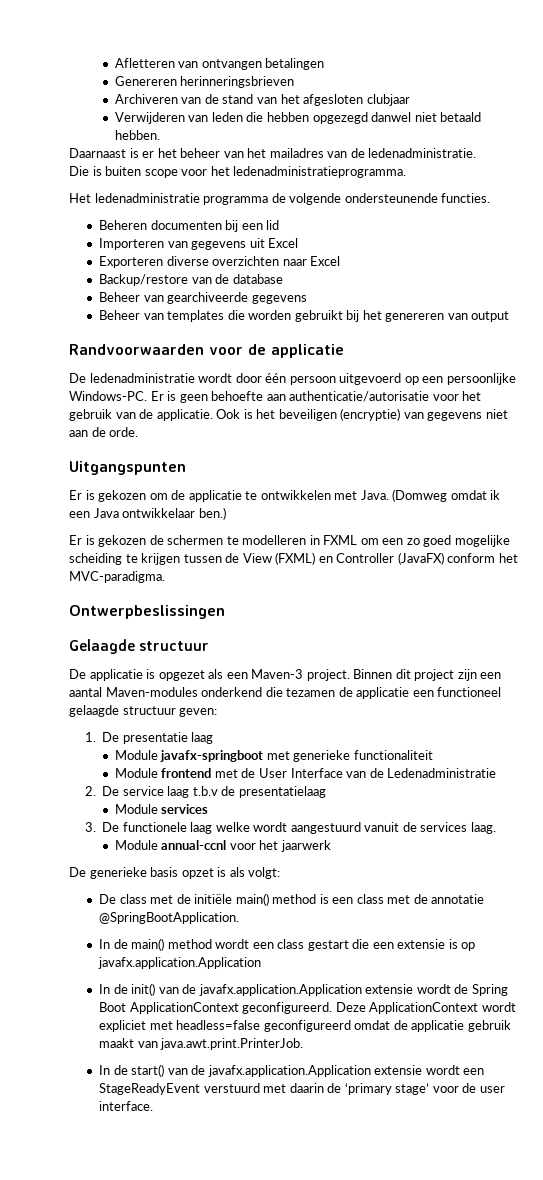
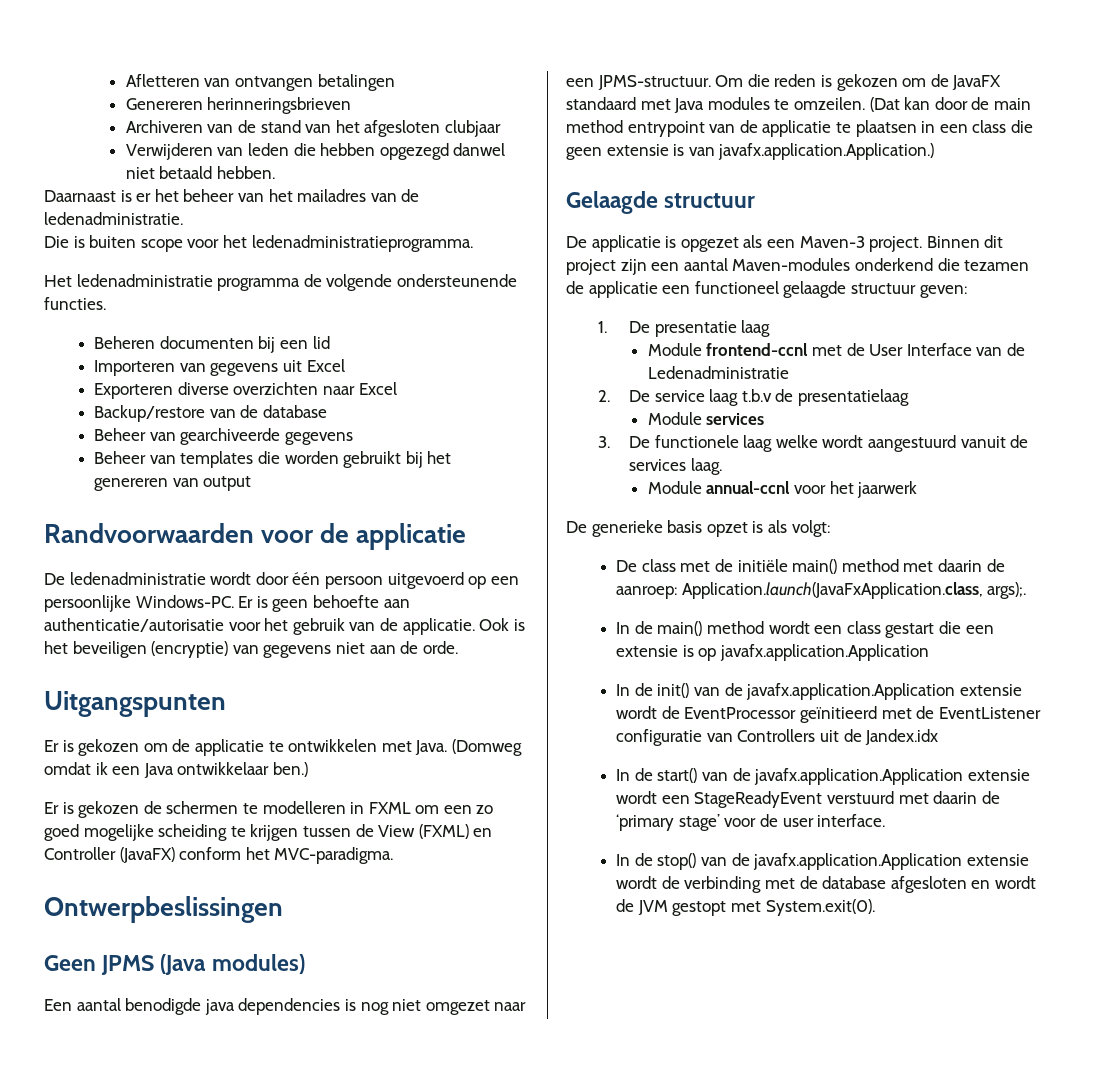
(225, 612) none -> [44,954,305,975] [44,998,527,1015] [566,74,1002,91] [566,97,1031,113] [566,120,1033,137] [566,143,935,160] // Geen JPMS (Java modules) // Een aantal benodigde java dependencies is nog niet omgezet naar een JPMS-structuur. Om die reden is gekozen om de JavaFX standaard met Java modules te omzeilen. (Dat kan door de main method entrypoint van de applicatie te plaatsen in een class die geen extensie is van javafx.application.Application.)
[160,750,433,762] [114,768,212,778] javafx-springboot met generieke functionaliteit // Module frontend -> [706,343,809,356] frontend-ccnl
[319,894,485,904] [99,912,240,924] is een class met de annotatie @SpringBootApplication. -> [903,559,1005,572] [616,582,1027,599] met daarin de aanroep: Application.launch(JavaFxApplication.class, args);.
[471,984,508,996] [99,1002,516,1014] [99,1020,511,1032] [99,1038,304,1050] Spring Boot ApplicationContext geconfigureerd. Deze ApplicationContext wordt expliciet met headless=false geconfigureerd omdat de applicatie gebruik maakt van java.awt.print.PrinterJob. -> [684,706,1041,723] [616,729,939,746] EventProcessor geïnitieerd met de EventListener configuratie van Controllers uit de Jandex.idx
(154, 1106) none -> [616,853,1029,870] [616,876,1036,893] [616,899,875,916] // In de stop() van de javafx.application.Application extensie wordt de verbinding met de database afgesloten en wordt de JVM gestopt met System.exit(0).

